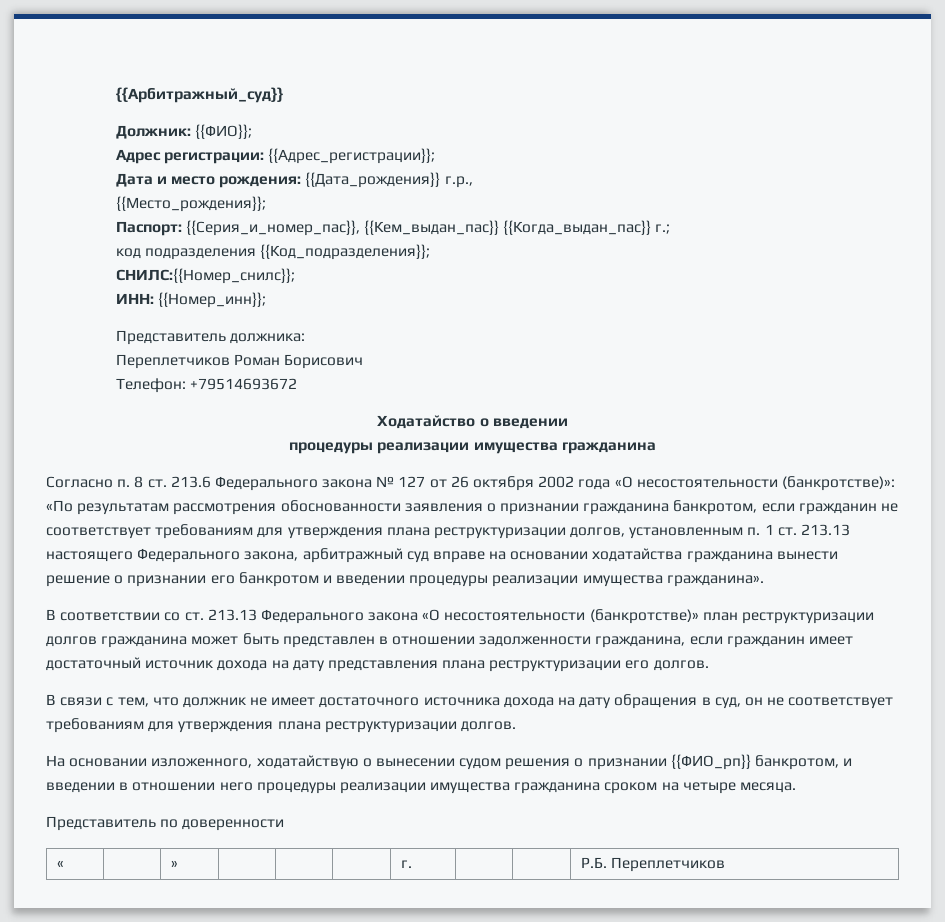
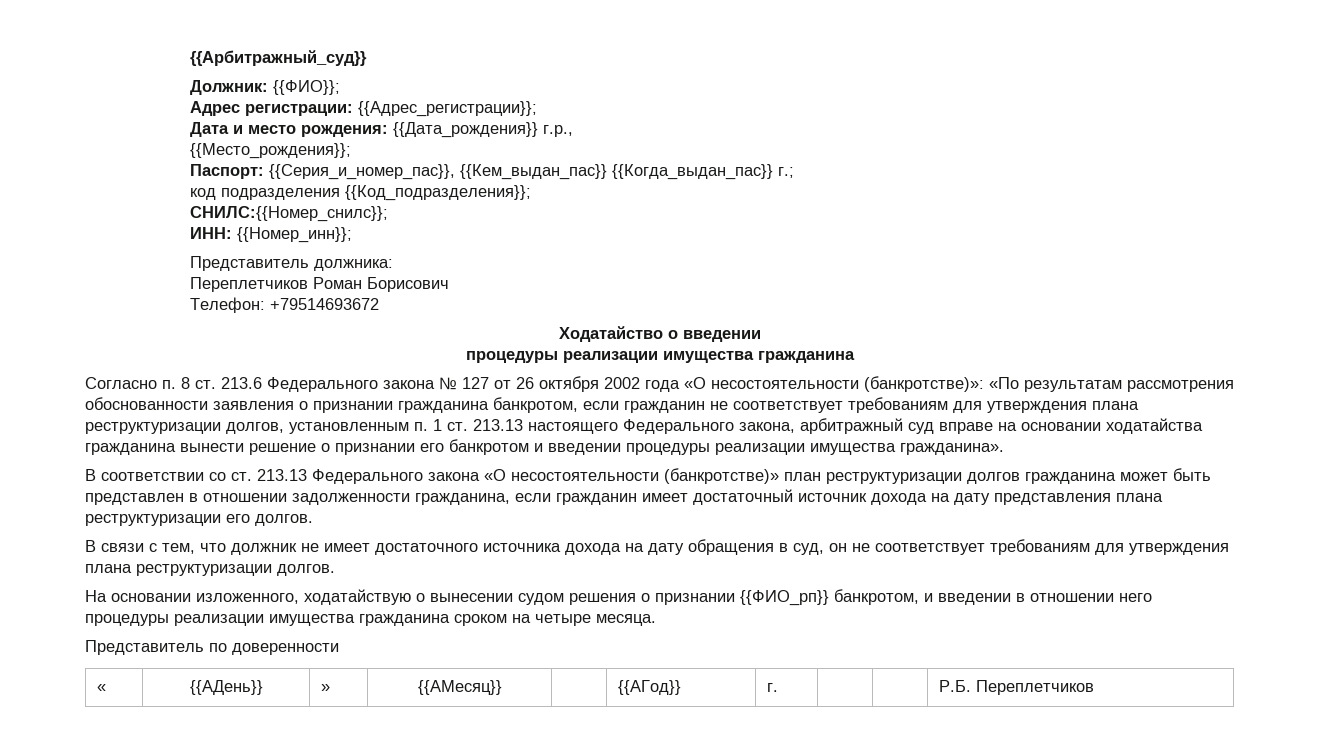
(64, 864) none -> [189,680,263,695] {{АДень}}
(178, 864) | | -> [417,680,502,695] [618,680,682,695] {{АМесяц}} | | {{АГод}}

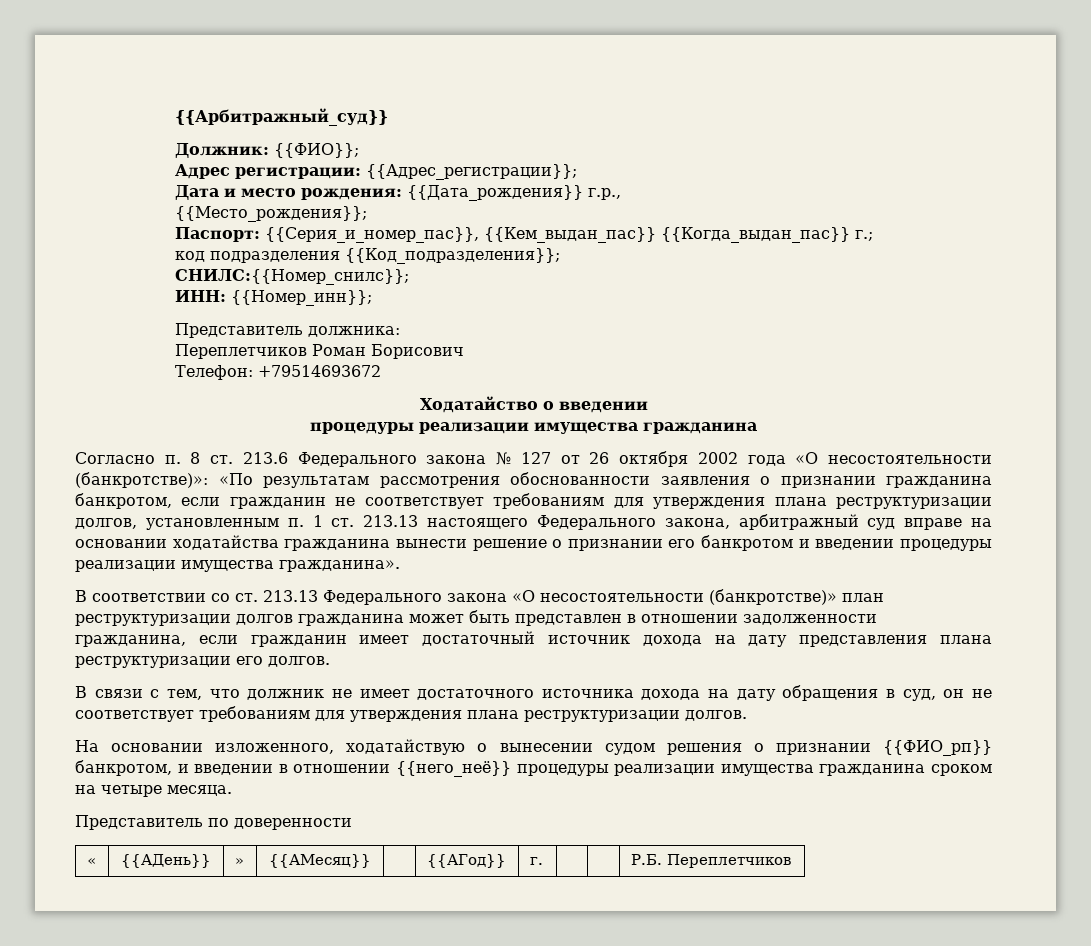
[1119,593,1152,602] него -> [396,761,511,777] {{него_неё}}

